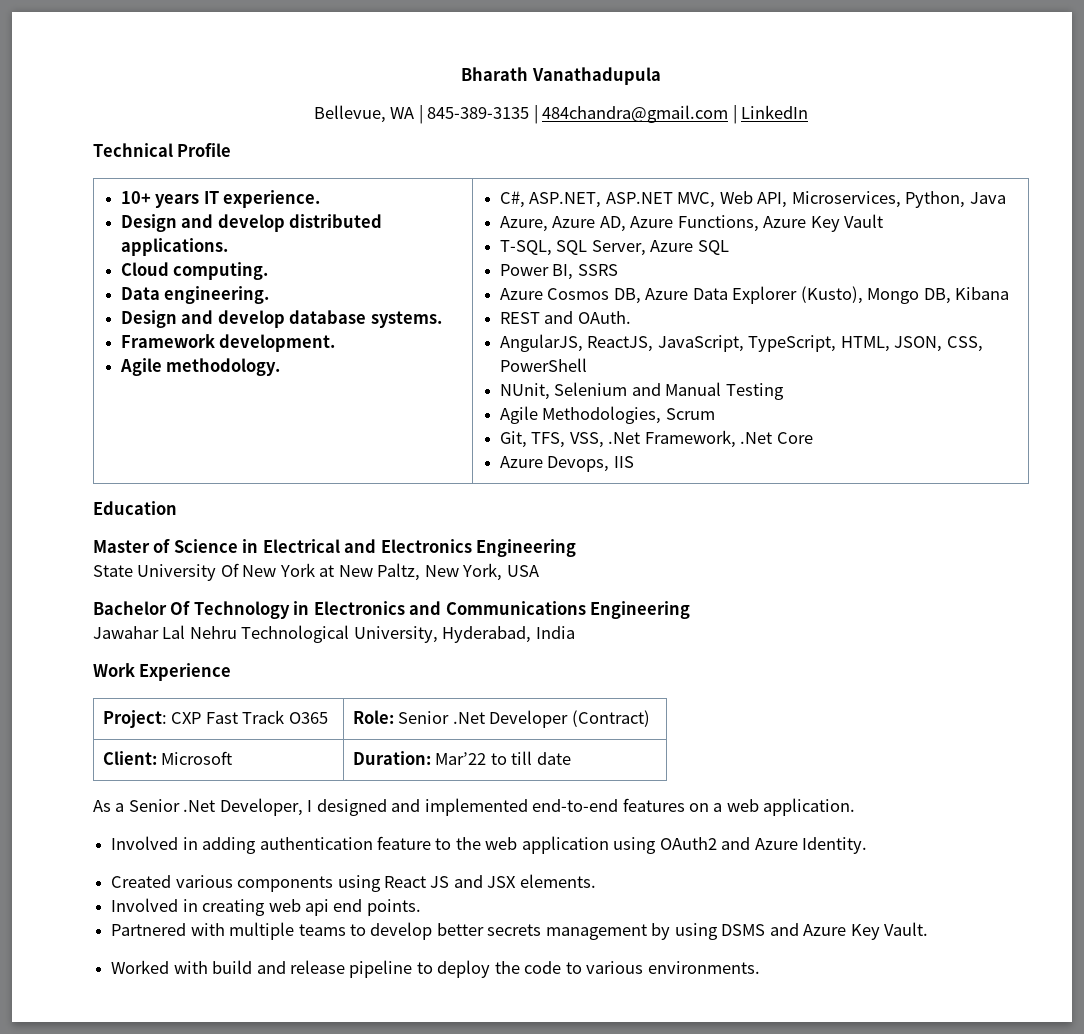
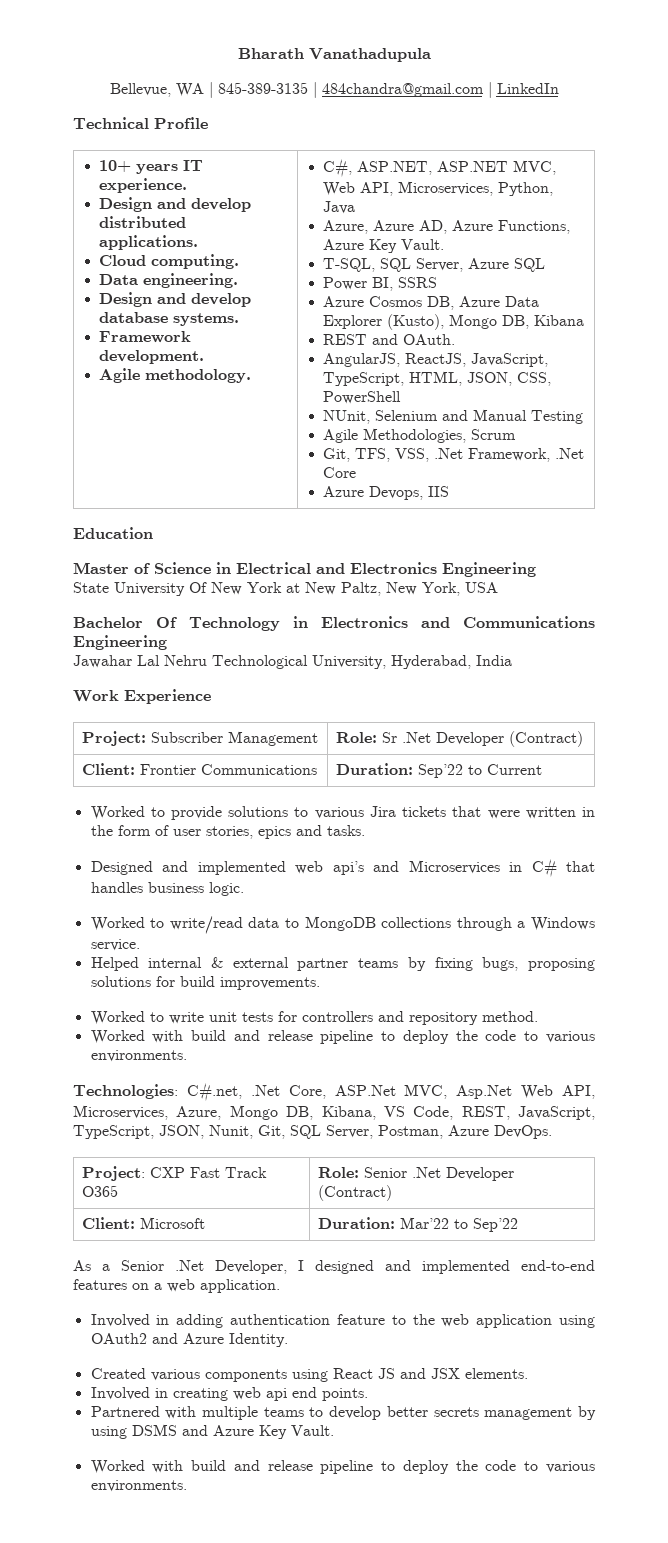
[844,214,884,228] Vault -> [401,239,445,250] Vault.
(232, 672) none -> [81,731,318,746] [335,731,583,747] [81,763,317,775] [335,763,542,778] [90,806,595,820] [90,825,365,839] [90,858,595,878] [90,882,244,896] [90,916,595,934] [90,939,140,951] [90,957,595,971] [90,976,320,990] [90,1011,538,1025] [90,1030,595,1044] [90,1050,187,1062] [73,1082,595,1102] [73,1105,595,1120] [73,1125,552,1139] // Project: Subscriber Management | Role: Sr .Net Developer (Contract) // Client: Frontier Communications | Duration: Sep’22 to Current // Worked to provide solutions to various Jira tickets that were written in the form of user stories, epics and tasks. // Designed and implemented web api’s and Microservices in C# that handles business logic. // Worked to write/read data to MongoDB collections through a Windows service. // Helped internal & external partner teams by fixing bugs, proposing solutions for build improvements. // Worked to write unit tests for controllers and repository method. // Worked with build and release pipeline to deploy the code to various environments. // Technologies: C#.net, .Net Core, ASP.Net MVC, Asp.Net Web API, Microservices, Azure, Mongo DB, Kibana, VS Code, REST, JavaScript, TypeScript, JSON, Nunit, Git, SQL Server, Postman, Azure DevOps.
[511,751,571,765] till date -> [472,1218,518,1232] Sep’22

